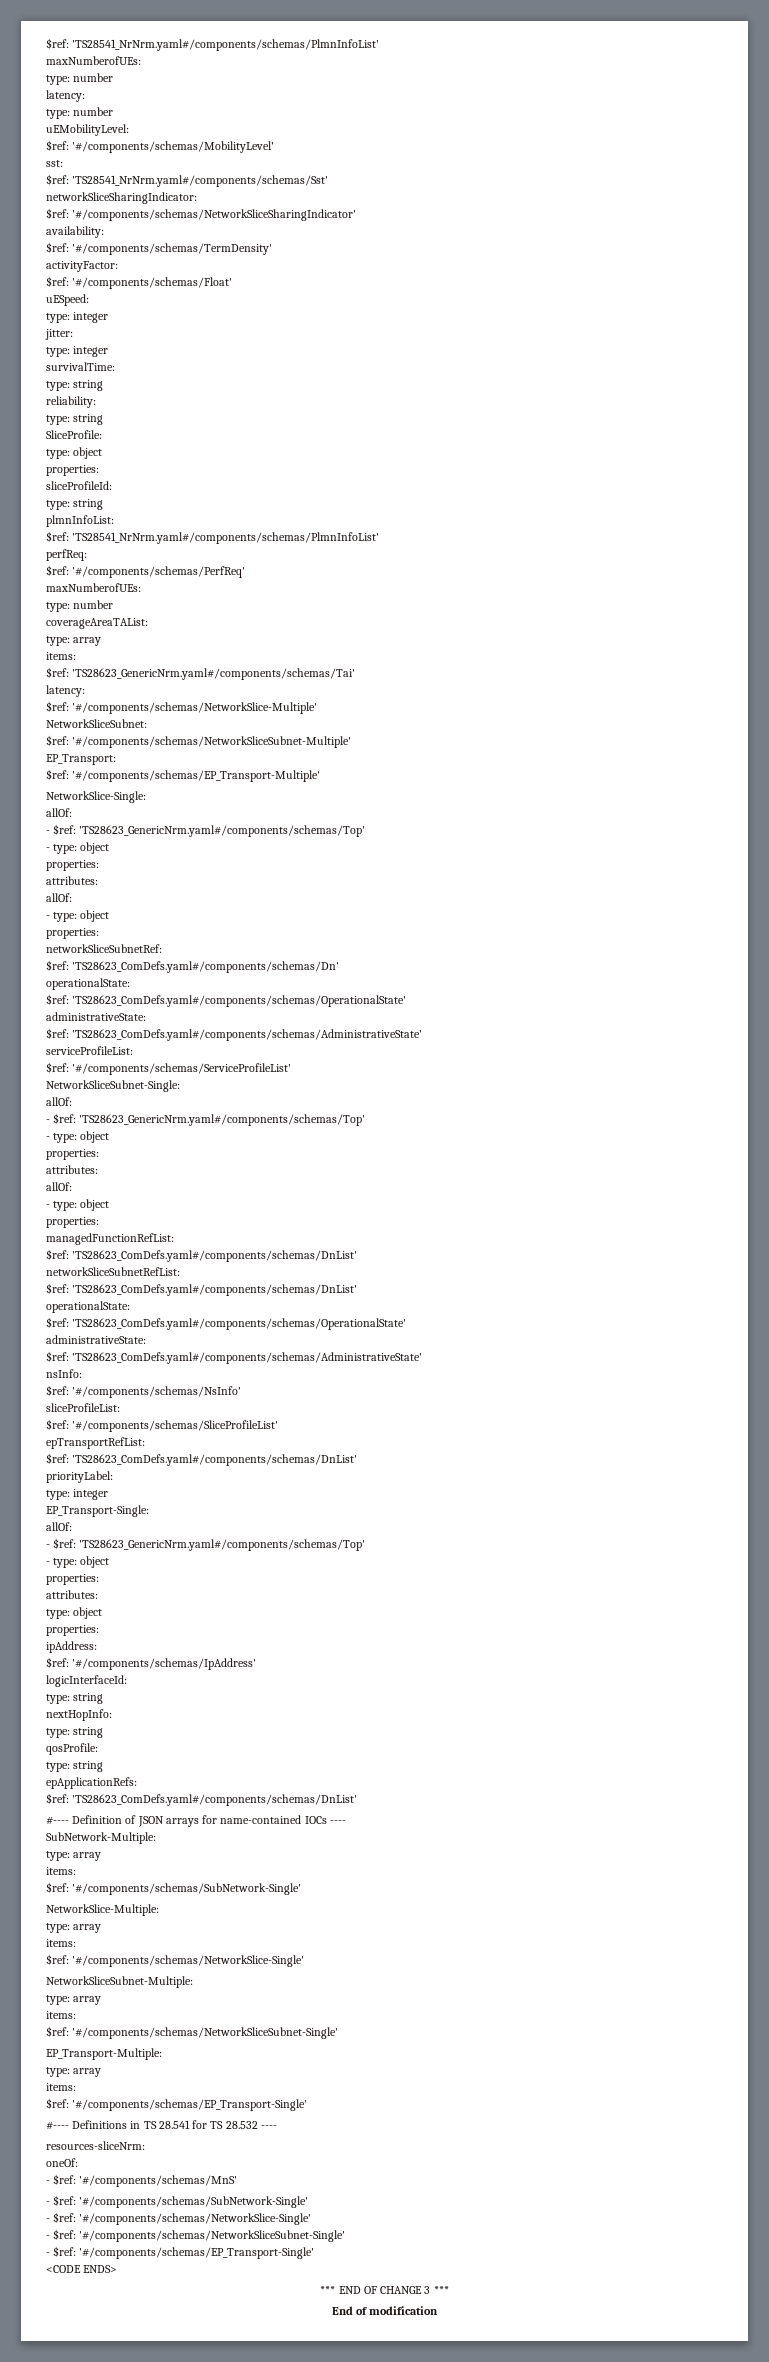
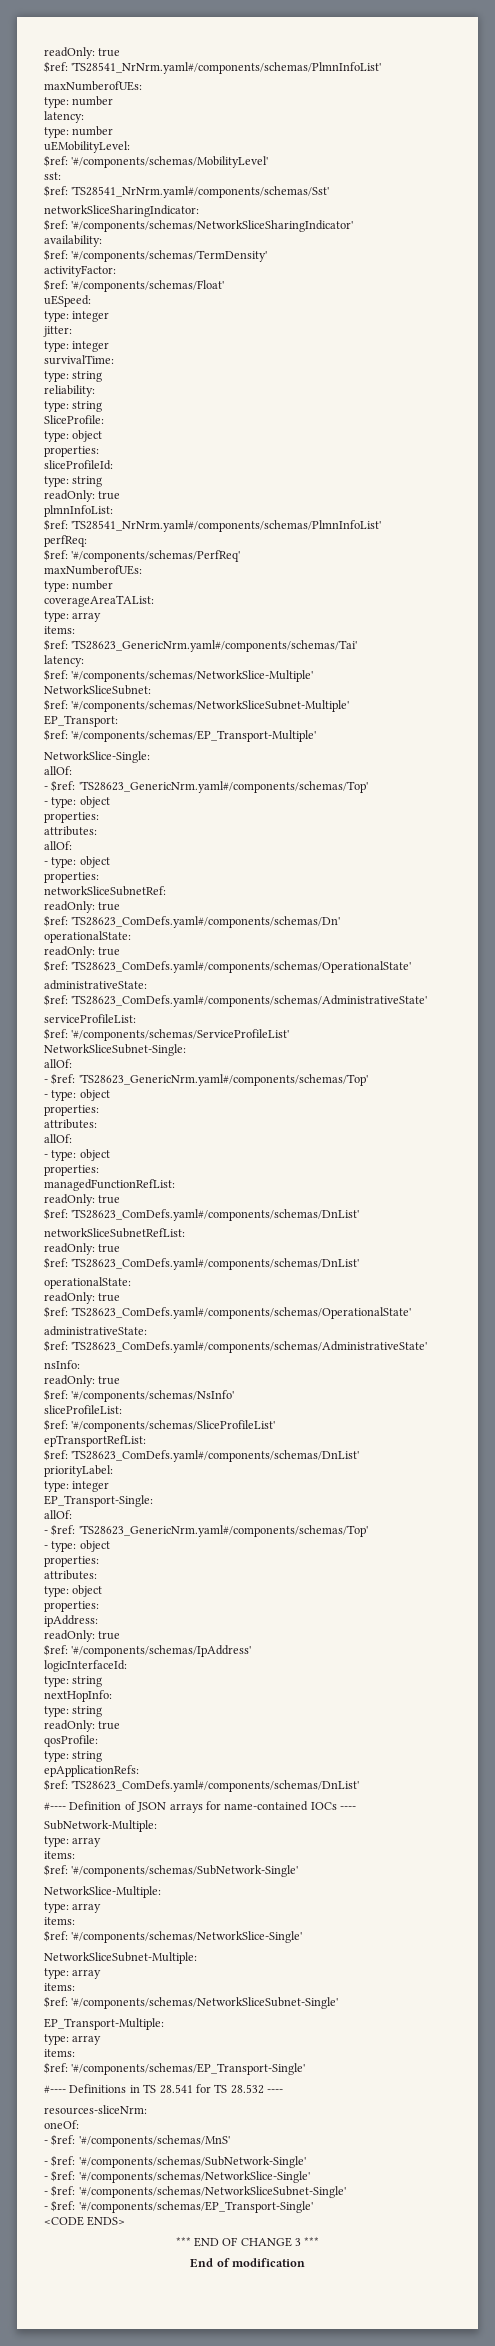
(46, 43) none -> [44,47,121,59] readOnly: true //
(104, 504) none -> [44,490,121,502] // readOnly: true
(162, 948) none -> [44,901,121,913] // readOnly: true
(130, 984) none -> [44,946,121,958] // readOnly: true
(174, 1239) none -> [44,1194,121,1206] // readOnly: true
(180, 1271) none -> [44,1243,121,1255] // readOnly: true
(130, 1307) none -> [44,1292,121,1304] // readOnly: true
(82, 1373) none -> [44,1375,121,1387] // readOnly: true
(97, 1647) none -> [44,1630,121,1642] // readOnly: true
(104, 1732) none -> [44,1720,121,1732] // readOnly: true

